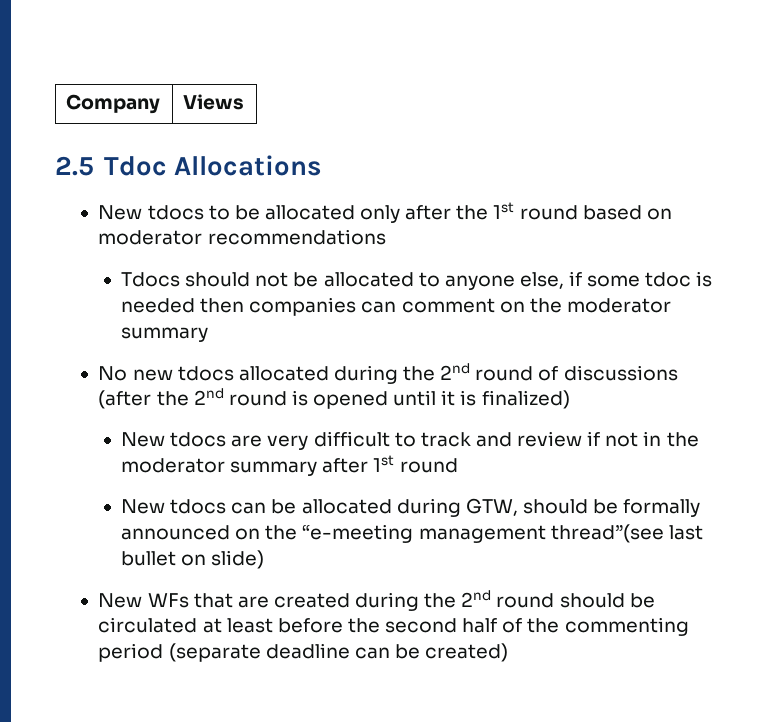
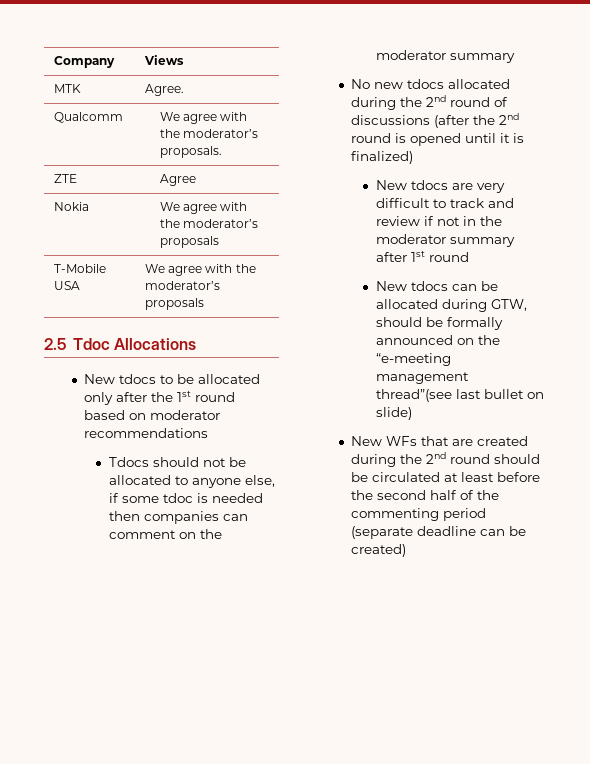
(245, 102) none -> [53,84,81,93] [144,84,184,96] [53,112,123,123] [159,112,248,124] [159,129,258,138] [159,146,222,158] [53,174,77,183] [159,174,196,186] [53,202,89,211] [159,202,248,214] [159,219,258,228] [159,236,219,248] [53,264,106,273] [53,281,80,290] [144,264,256,276] [144,281,220,290] [144,298,204,310] // MTK | Agree. // Qualcomm | We agree with the moderator’s proposals. // ZTE | Agree // Nokia | We agree with the moderator’s proposals // T-Mobile USA | We agree with the moderator’s proposals

